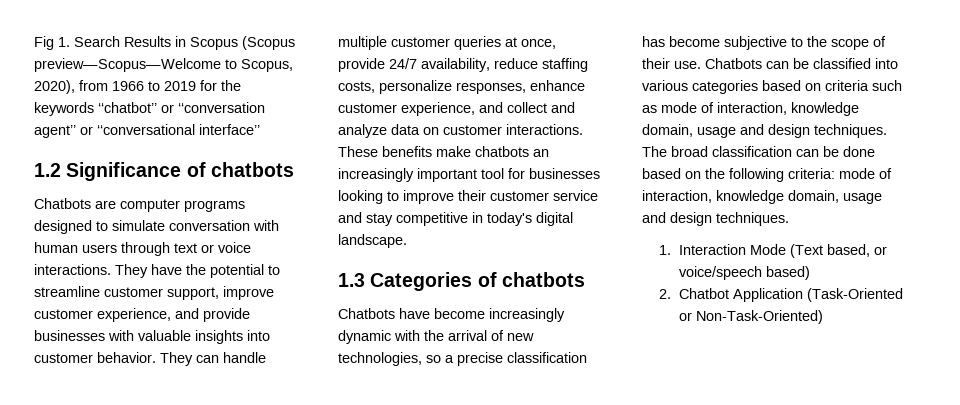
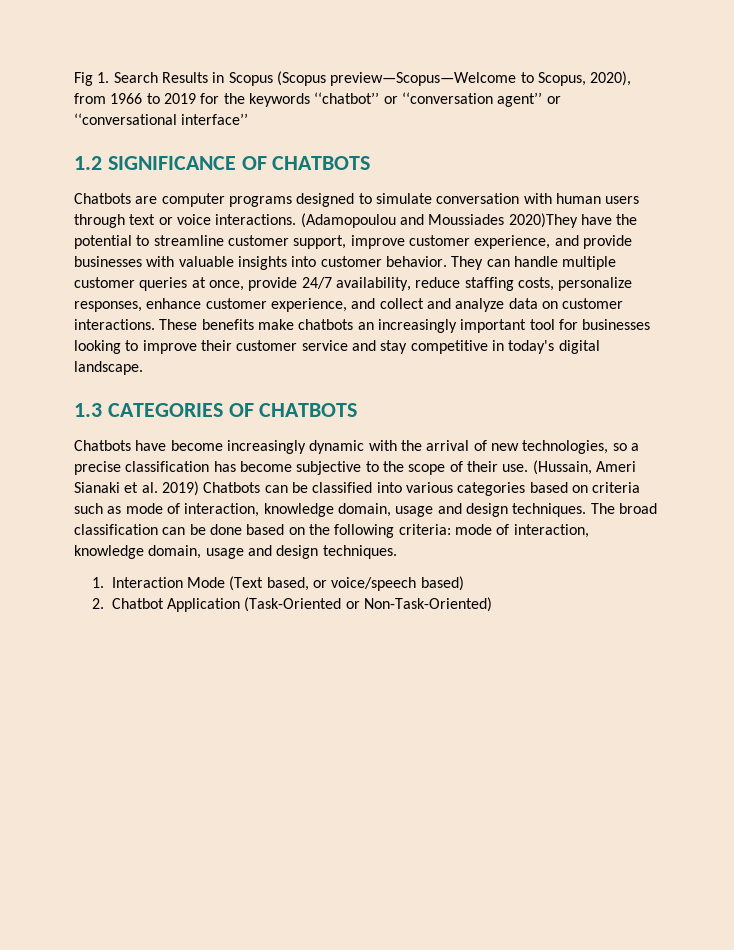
[66,162,294,181] Significance of chatbots -> [107,156,371,170] SIGNIFICANCE OF CHATBOTS
[115,264,148,278] They -> [300,213,578,228] (Adamopoulou and Moussiades 2020)They
[370,272,585,291] Categories of chatbots -> [107,403,358,417] CATEGORIES OF CHATBOTS
(701, 65) none -> [532,460,636,475] [74,481,199,496] (Hussain, Ameri Sianaki et al. 2019)

